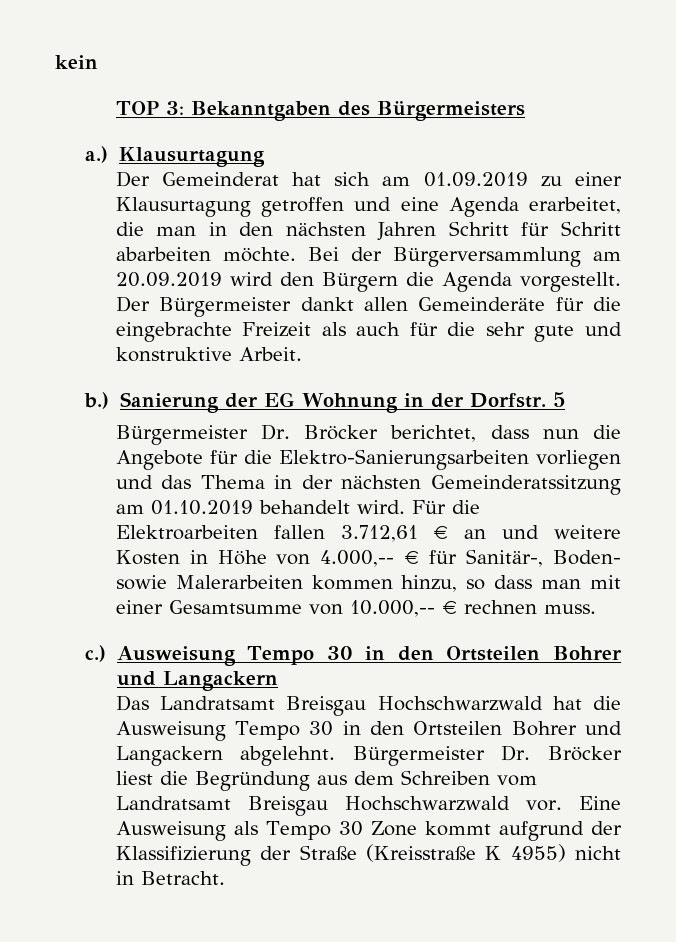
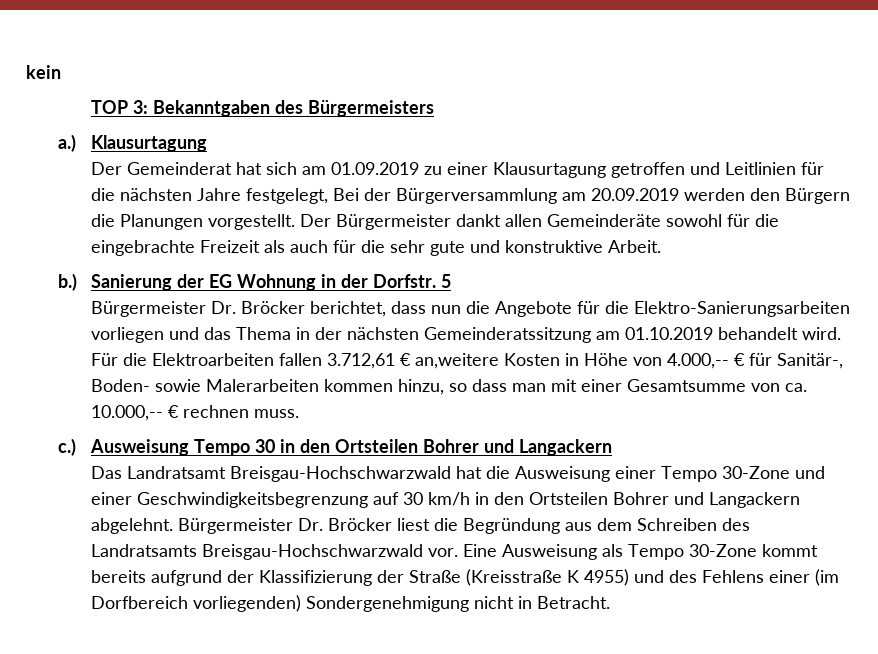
[400,197,622,217] [115,221,621,241] [115,247,296,262] eine Agenda erarbeitet, die man in den nächsten Jahren Schritt für Schritt abarbeiten möchte. -> [724,162,824,175] [90,188,328,204] Leitlinien für die nächsten Jahre festgelegt,
[229,272,273,286] wird -> [683,188,745,201] werden
[441,272,512,292] Agenda -> [119,214,203,230] Planungen
(546, 304) none -> [665,214,722,227] sowohl
[464,525,621,539] an und weitere -> [414,353,499,369] an,weitere
(343, 609) none -> [784,383,807,392] ca.
[286,696,543,716] Breisgau Hochschwarzwald -> [229,466,451,482] Breisgau-Hochschwarzwald
[235,721,334,740] Tempo 30 -> [614,466,825,482] [90,492,470,508] einer Tempo 30-Zone und einer Geschwindigkeitsbegrenzung auf 30 km/h
[496,775,537,786] [115,796,510,816] vom Landratsamt Breisgau Hochschwarzwald -> [721,518,750,531] [90,544,423,560] des Landratsamts Breisgau-Hochschwarzwald
[338,821,491,836] 30 Zone kommt -> [688,544,818,557] [90,570,146,583] 30-Zone kommt bereits
(566, 853) none -> [633,569,839,586] [90,595,469,612] und des Fehlens einer (im Dorfbereich vorliegenden) Sondergenehmigung

